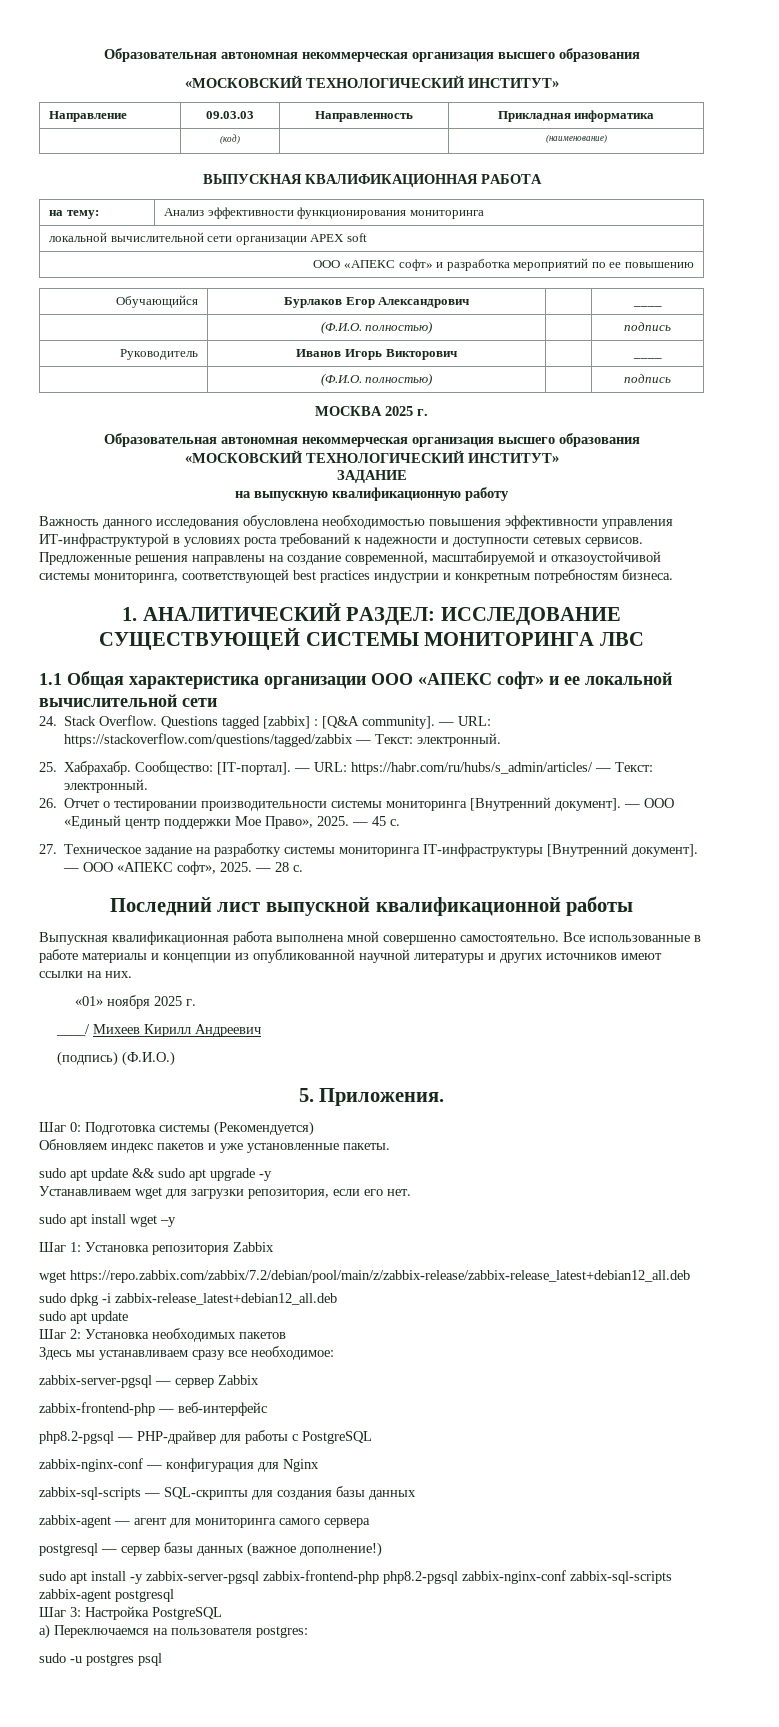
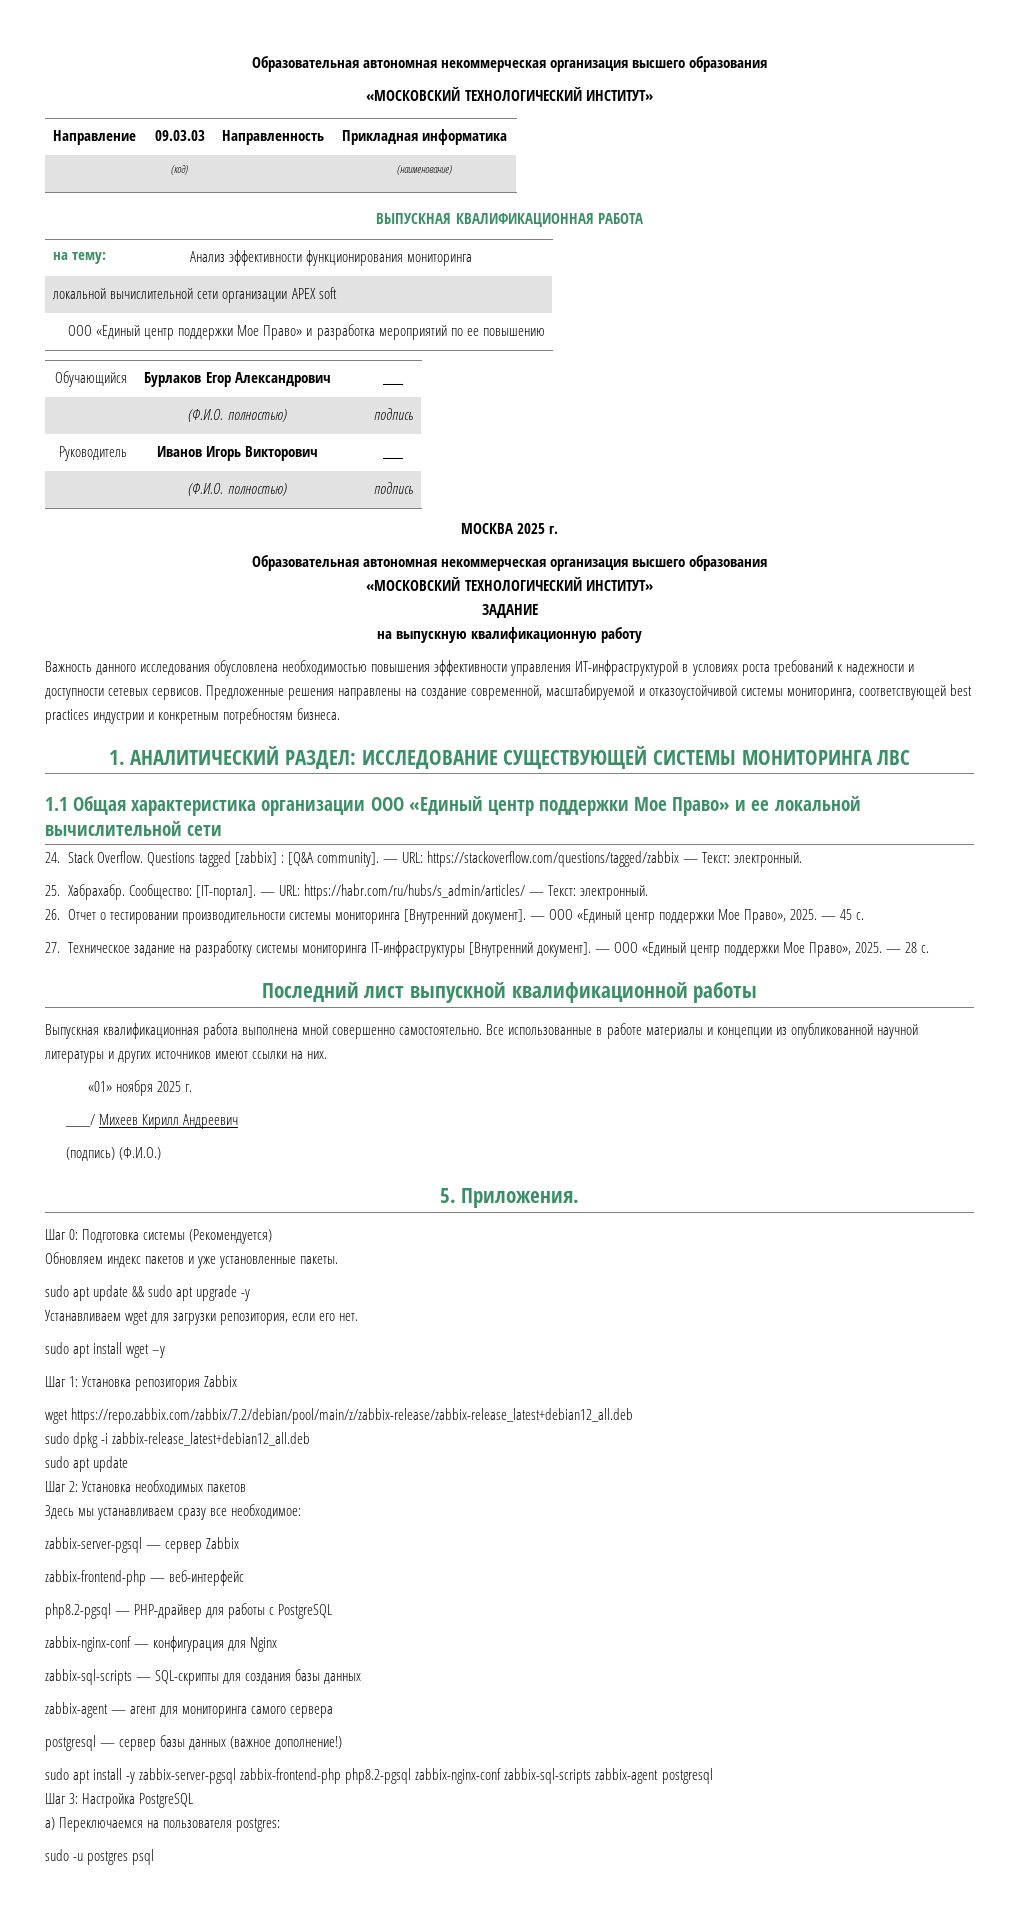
[344,259,433,271] «АПЕКС софт» -> [96,325,303,340] «Единый центр поддержки Мое Право»
[418,671,544,689] «АПЕКС софт» -> [408,796,731,816] «Единый центр поддержки Мое Право»
[117,861,217,875] «АПЕКС софт», -> [642,942,852,957] «Единый центр поддержки Мое Право»,

